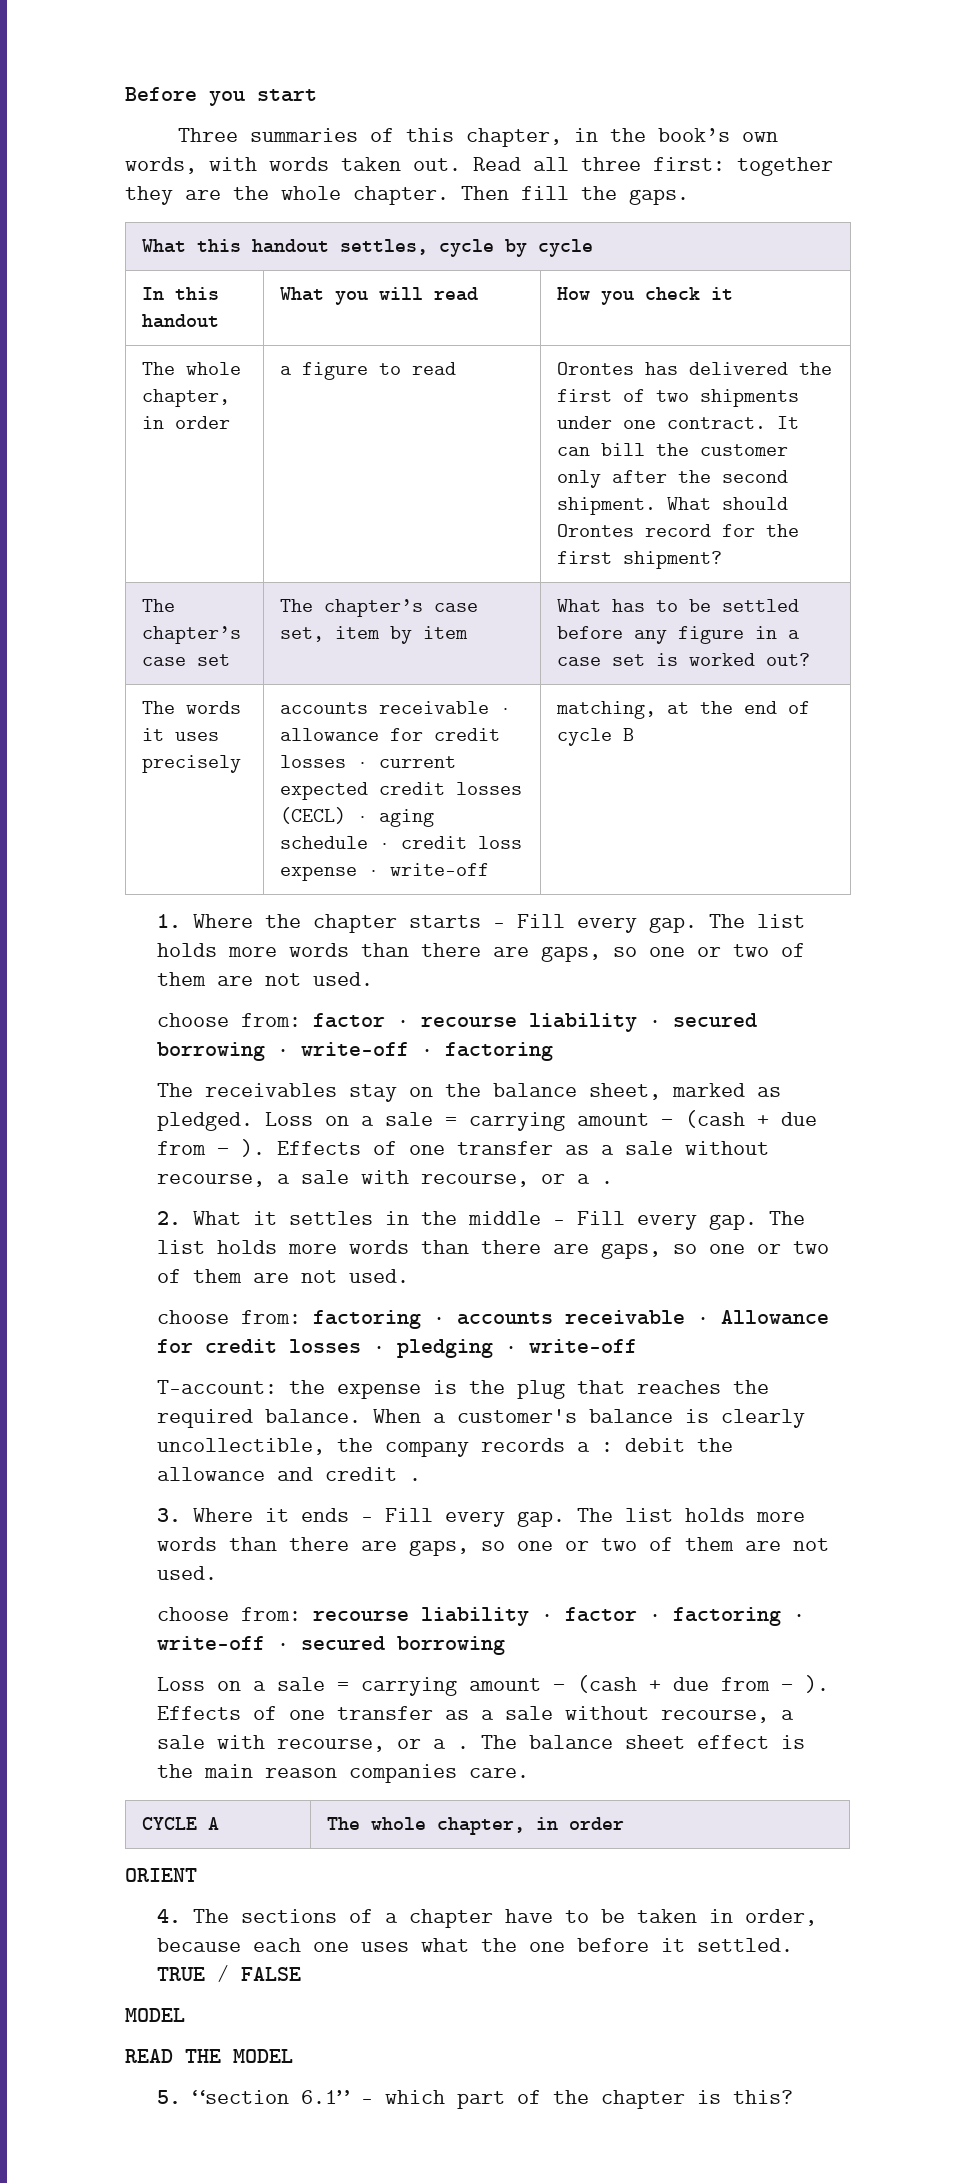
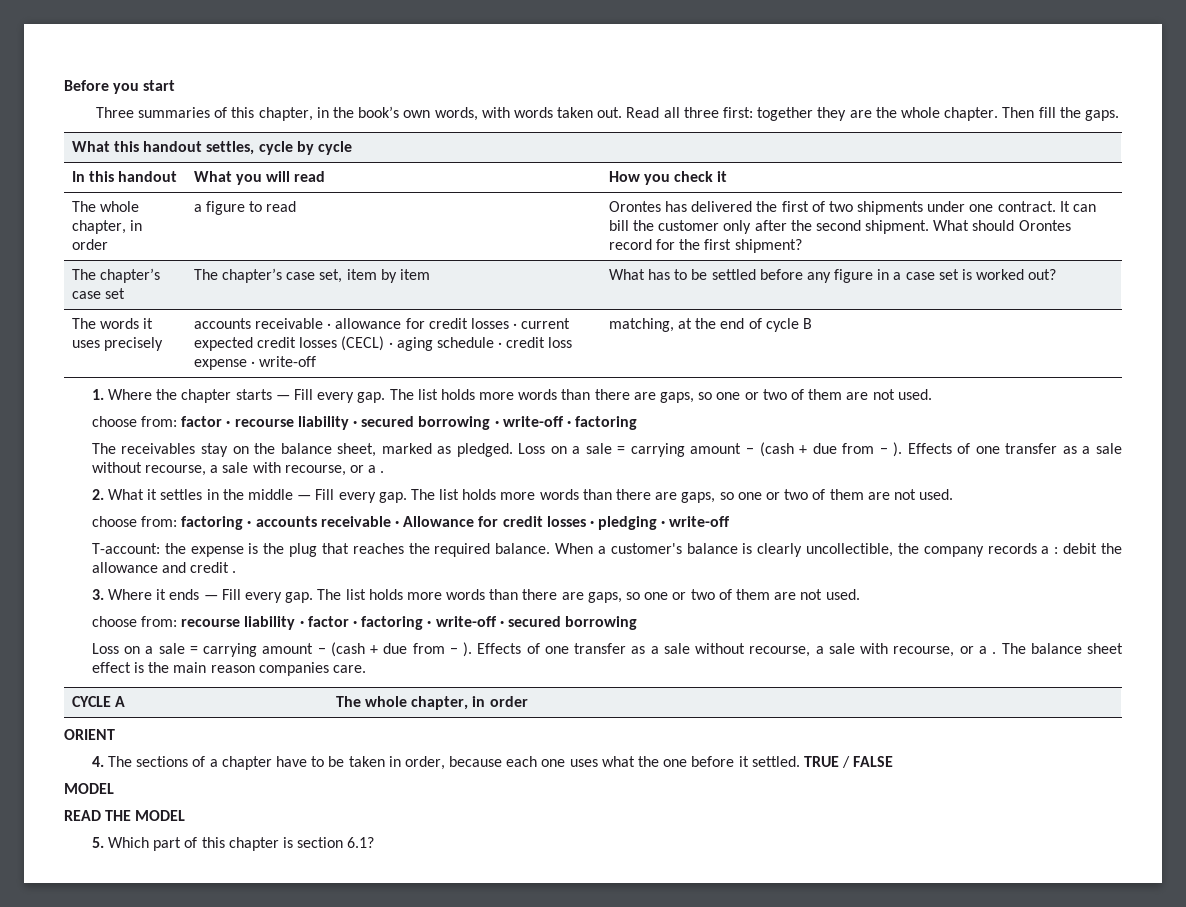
[193,2090,446,2104] “section 6.1” — which -> [108,837,150,848] Which
[553,2090,590,2104] the -> [201,837,225,848] this
[733,2090,794,2104] this? -> [297,837,375,848] section 6.1?

